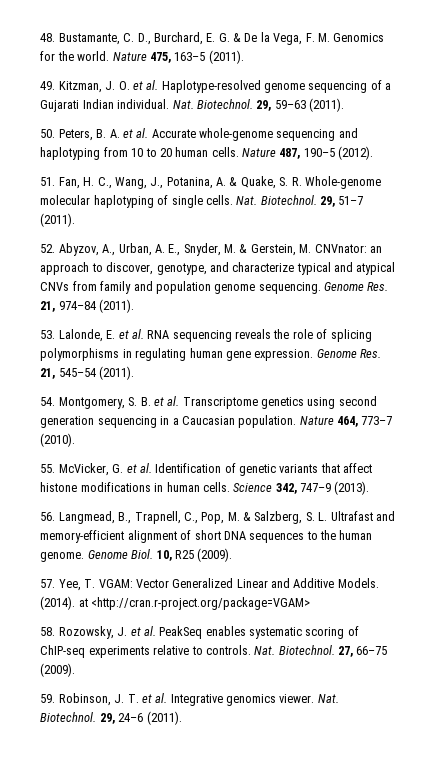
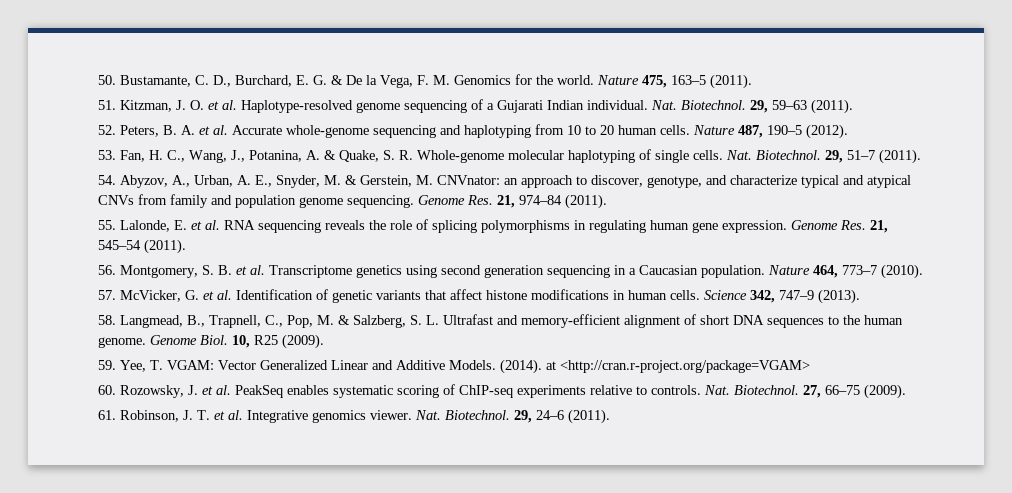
[40,33,56,42] 48. -> [97,75,116,85] 50.
[40,81,56,90] 49. -> [97,100,116,110] 51.
[40,129,56,138] 50. -> [97,125,116,135] 52.
[40,177,56,186] 51. -> [97,150,116,160] 53.
[40,244,56,253] 52. -> [97,175,116,185] 54.
[40,330,56,339] 53. -> [97,220,116,230] 55.
[40,397,56,406] 54. -> [97,265,116,275] 56.
[40,464,56,473] 55. -> [97,290,116,300] 57.
[40,512,56,521] 56. -> [97,315,116,325] 58.
[40,579,56,588] 57. -> [97,360,116,370] 59.
[40,627,56,636] 58. -> [97,385,116,395] 60.
[40,694,56,703] 59. -> [97,410,116,420] 61.

